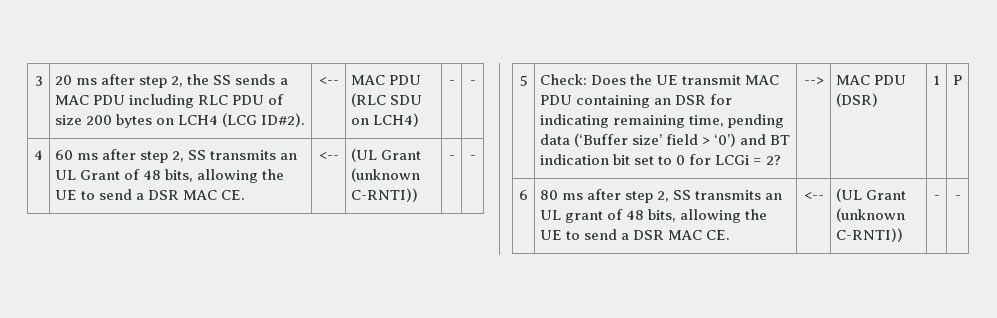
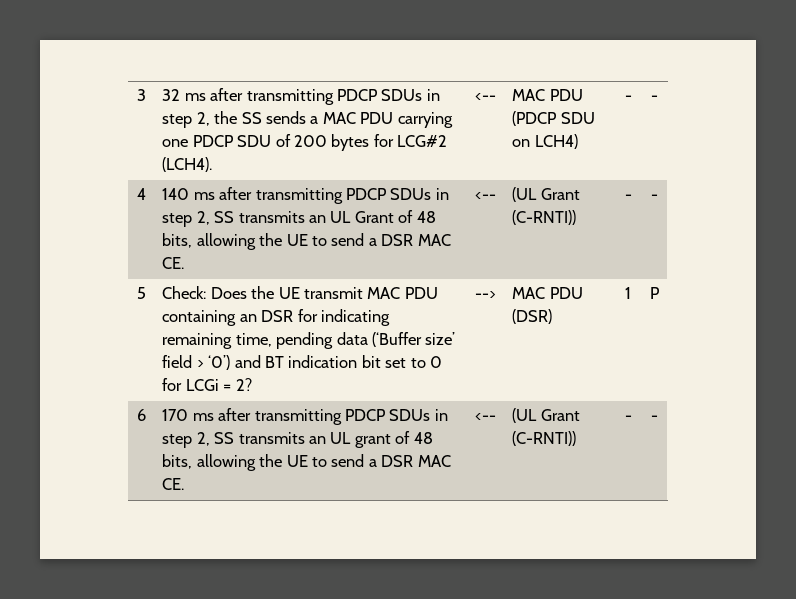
[55,74,136,85] 20 ms after -> [162,88,440,105] 32 ms after transmitting PDCP SDUs in
[129,94,285,108] [55,113,306,128] including RLC PDU of size 200 bytes on LCH4 (LCG ID#2). -> [397,112,453,128] [162,134,448,151] [162,157,213,172] carrying one PDCP SDU of 200 bytes for LCG#2 (LCH4).
[351,93,387,107] (RLC -> [512,111,558,126] (PDCP
[55,149,137,160] 60 ms after -> [162,187,449,204] 140 ms after transmitting PDCP SDUs in
[351,168,421,182] [351,188,419,202] (unknown C-RNTI)) -> [512,210,577,225] (C-RNTI))
[540,189,622,200] 80 ms after -> [162,408,448,425] 170 ms after transmitting PDCP SDUs in
[836,208,906,222] [836,228,904,242] (unknown C-RNTI)) -> [512,431,577,446] (C-RNTI))

